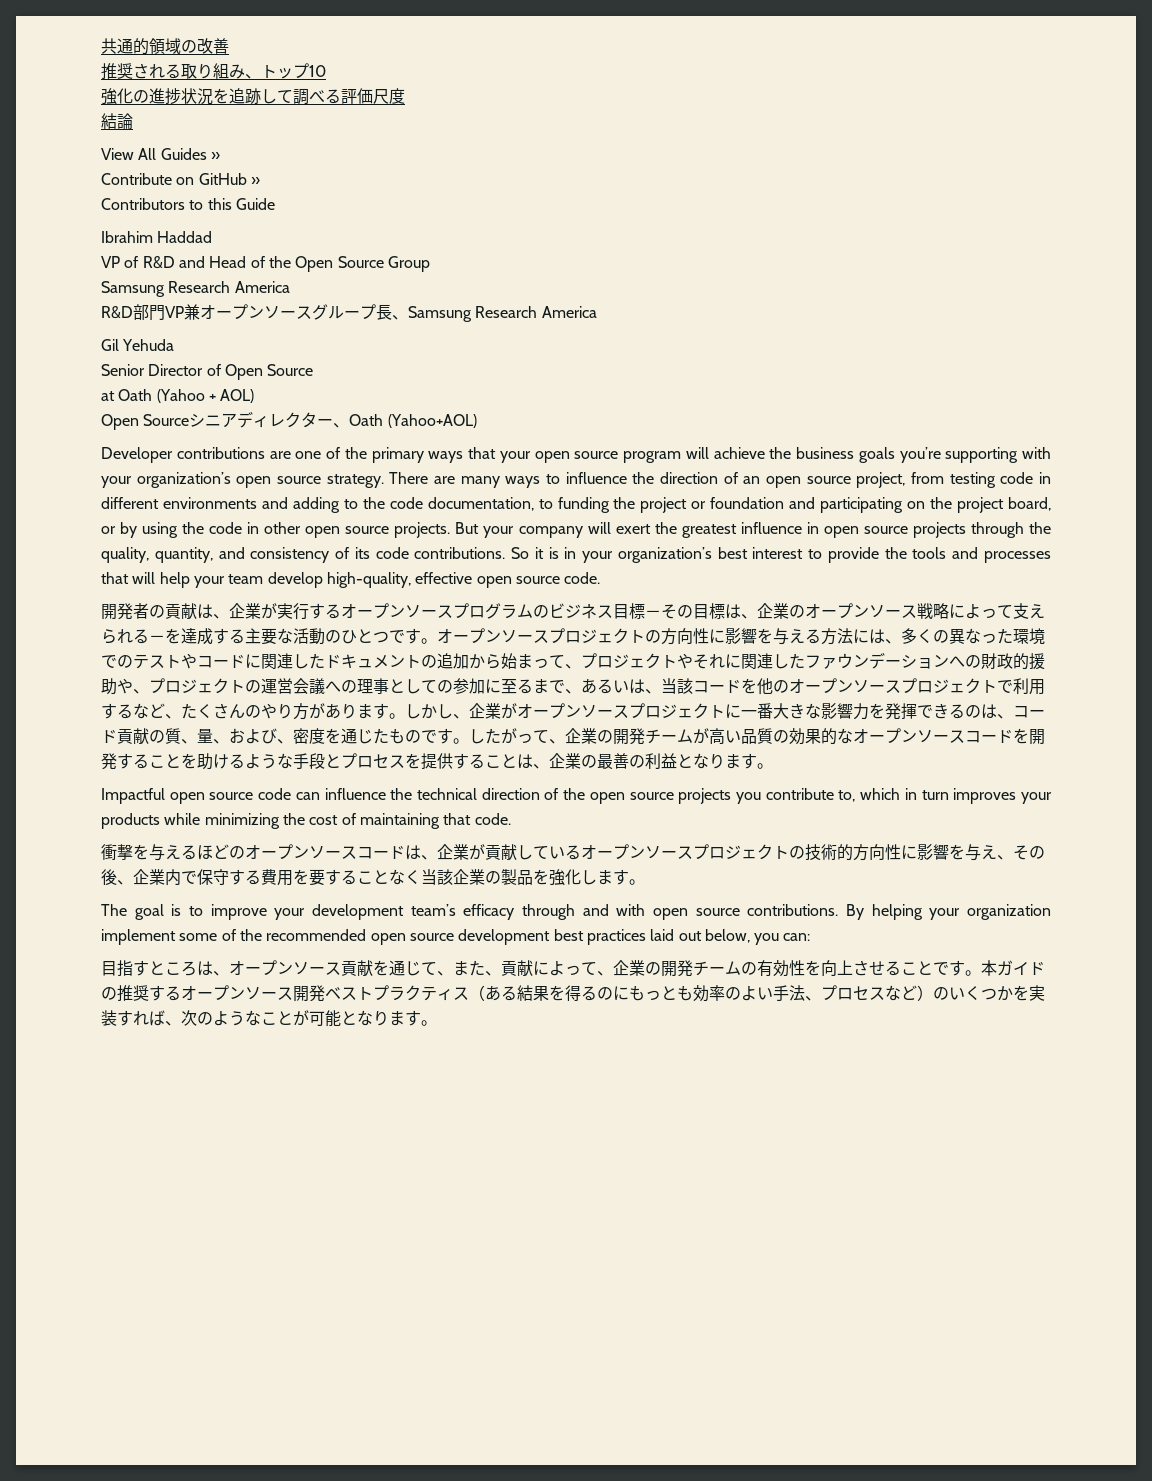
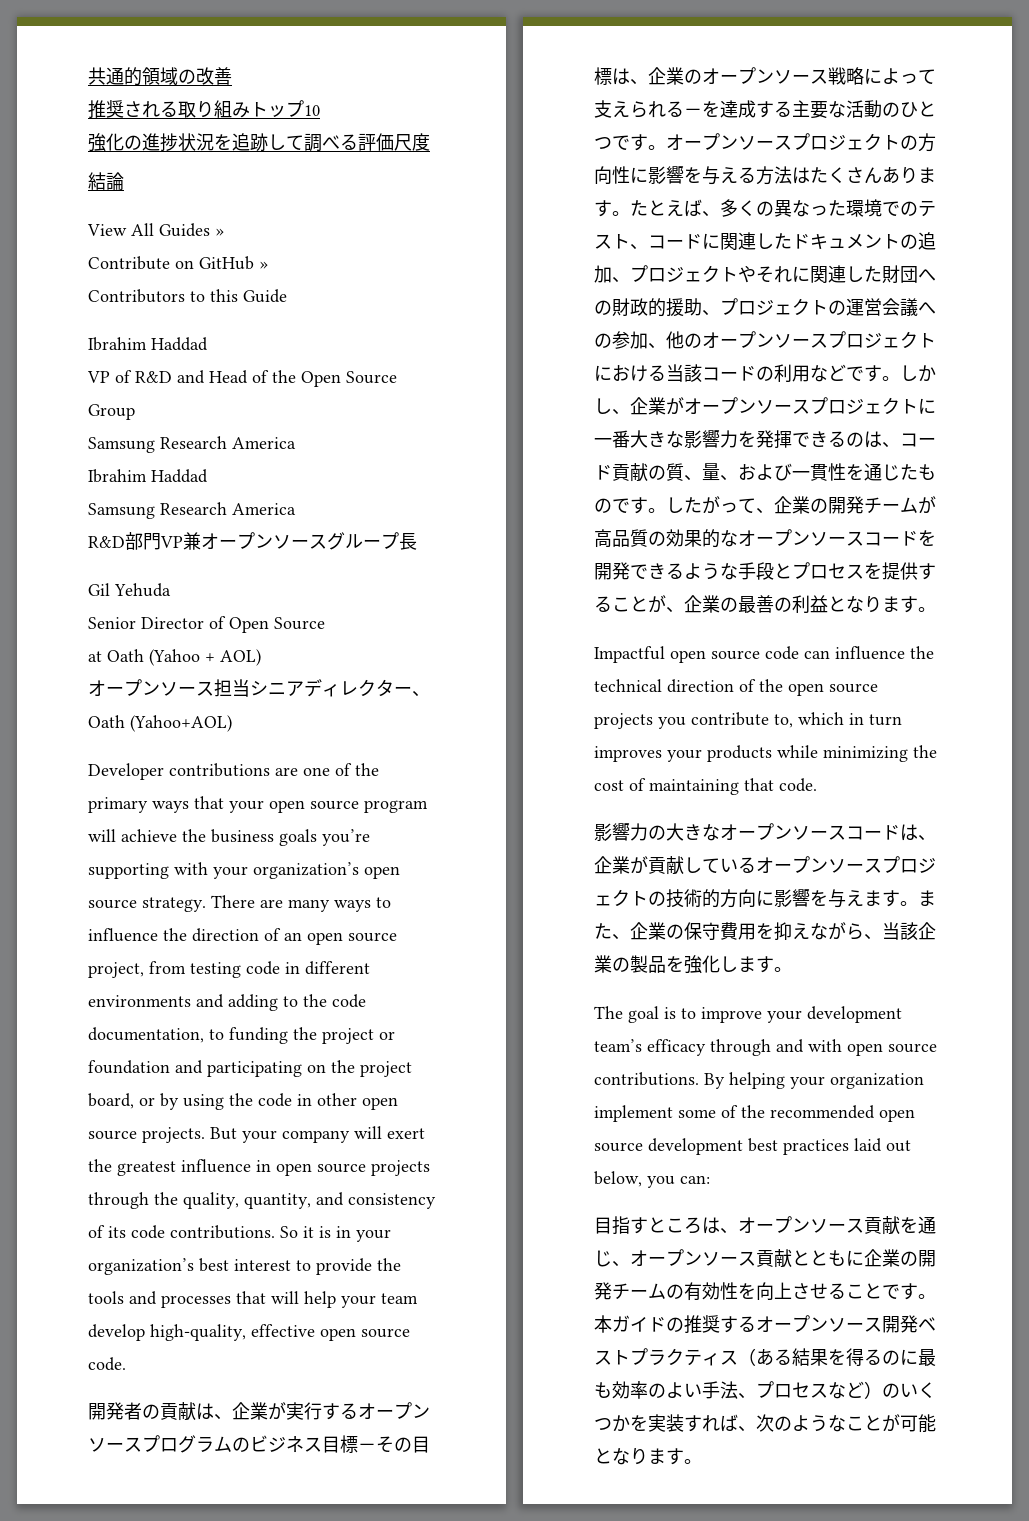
[245,74,261,79] 、 -> (250, 110) none
(290, 287) none -> [88,469,208,483] [88,502,296,519] // Ibrahim Haddad // Samsung Research America
[392,306,597,322] 、Samsung Research America -> (417, 541) none
[101,414,190,430] Open Source -> [88,679,250,697] オープンソース担当
[853,629,885,644] には -> [792,166,936,184] [594,199,702,217] はたくさんあります。たとえば
[181,653,197,669] や -> [630,244,648,250] 、
[469,653,565,669] から始まって -> (612, 274) none
[805,652,949,669] ファウンデーション -> [882,265,918,283] 財団
[117,678,133,694] や -> (702, 307) none
[357,678,757,694] 理事としての参加に至るまで、あるいは、当該コードを -> [612,331,666,349] 参加、
[997,678,1045,695] [101,703,373,720] で利用するなど、たくさんのやり方がありま -> [594,364,864,382] における当該コードの利用などで
[277,728,325,744] 、密度 -> [792,463,846,481] 一貫性
[725,730,741,743] い -> (612, 538) none
[117,753,229,770] することを助け -> [630,563,666,579] でき
[517,754,533,769] は -> [648,595,666,613] が
[101,844,245,861] 衝撃を与えるほどの -> [594,823,720,841] 影響力の大きな
[885,844,1045,861] [101,869,421,886] 性に影響を与え、その後、企業内で保守する費用を要することなく -> [756,889,936,908] [594,922,882,941] に影響を与えます。また、企業の保守費用を抑えながら、
[421,960,613,977] て、また、貢献によって、 -> [612,1249,864,1268] 、オープンソース貢献とともに
[629,985,677,1001] もっと -> [918,1349,936,1366] 最

